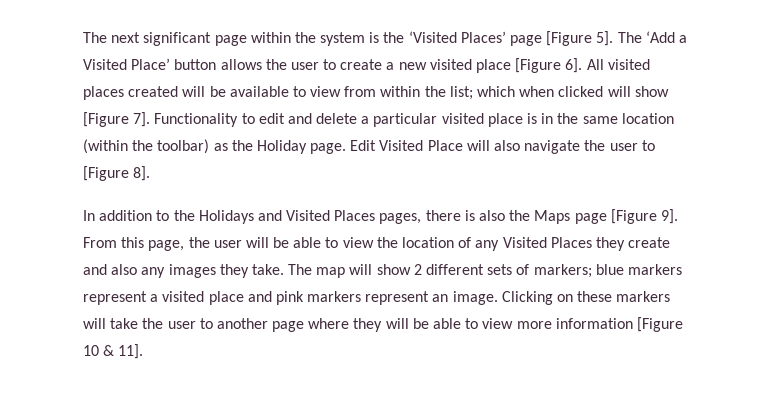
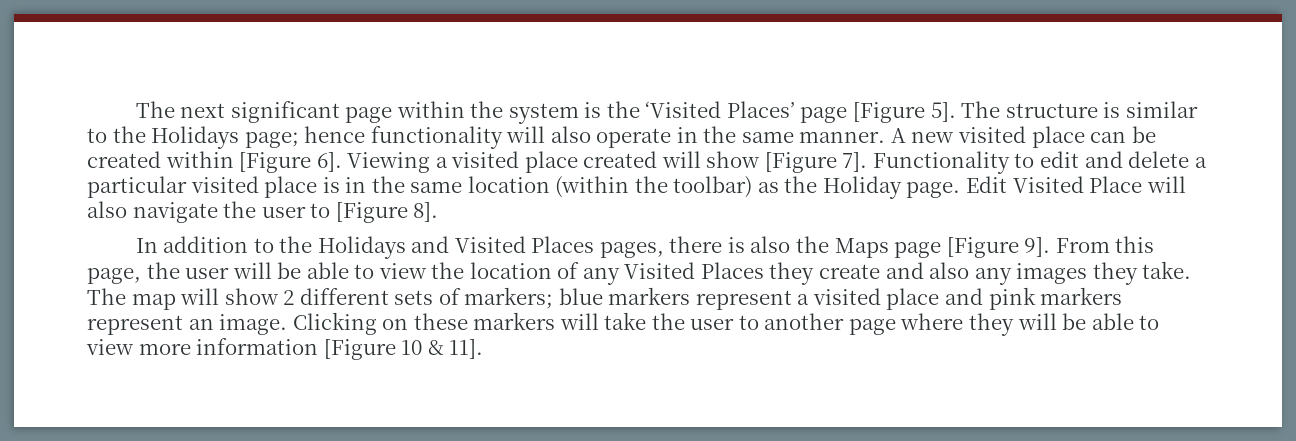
[645,31,687,43] [83,58,650,73] [83,86,604,100] ‘Add a Visited Place’ button allows the user to create a new visited place [Figure 6]. All visited places created will be available to view from within the list; which when clicked -> [1005,101,1198,118] [87,126,1156,149] [87,151,658,173] structure is similar to the Holidays page; hence functionality will also operate in the same manner. A new visited place can be created within [Figure 6]. Viewing a visited place created

